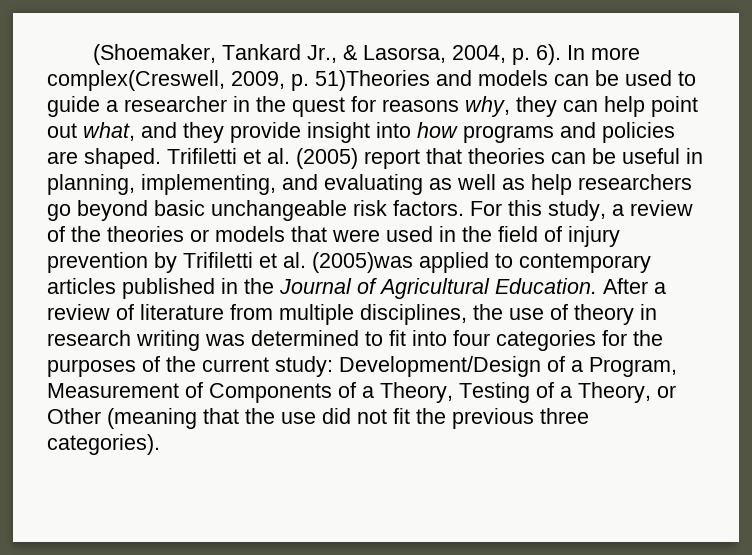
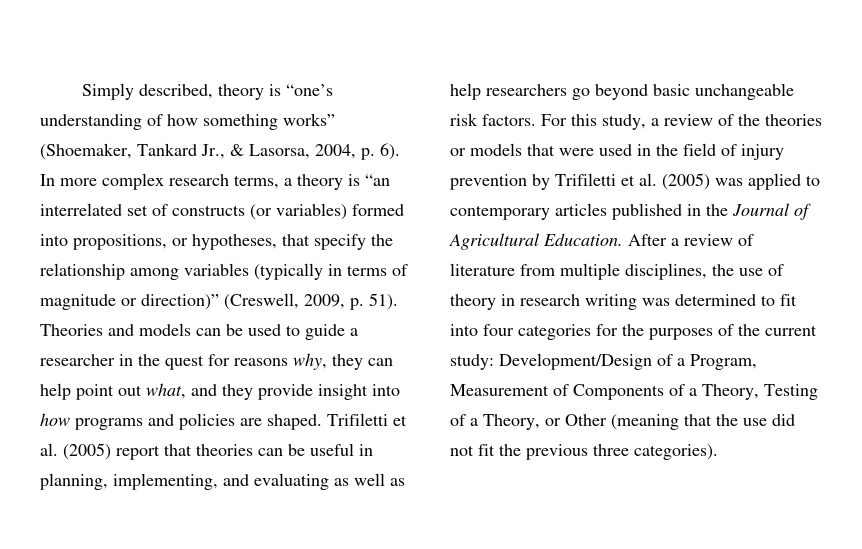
(92, 54) none -> [82,83,334,100] [40,113,335,130] Simply described, theory is “one’s understanding of how something works”
[47,70,430,91] complex(Creswell, 2009, p. 51)Theories -> [102,173,390,190] [40,203,404,220] [40,234,393,250] [40,263,408,280] [40,293,398,310] [40,324,103,336] complex research terms, a theory is “an interrelated set of constructs (or variables) formed into propositions, or hypotheses, that specify the relationship among variables (typically in terms of magnitude or direction)” (Creswell, 2009, p. 51). Theories
[312,252,413,273] (2005)was -> [662,173,743,190] (2005) was

